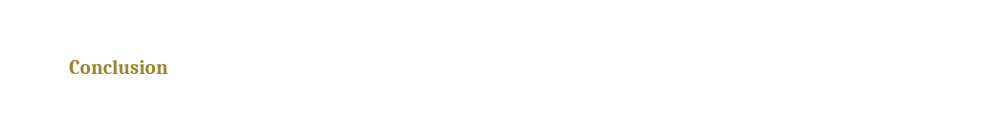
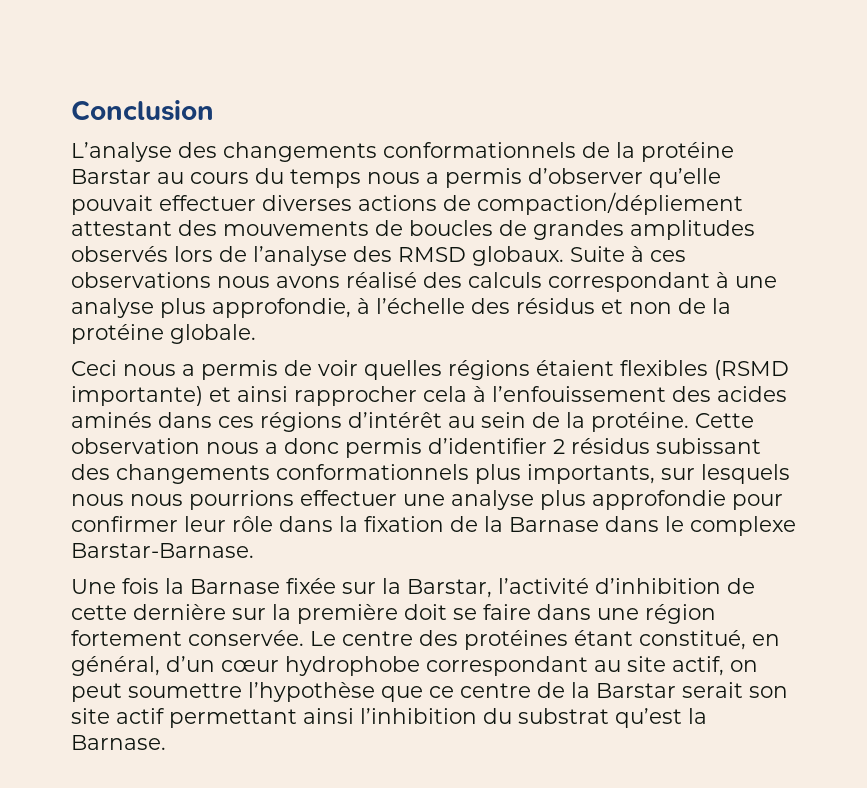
(168, 66) none -> [71,142,734,162] [71,168,721,188] [71,192,743,215] [71,220,755,240] [71,246,686,266] [71,272,777,292] [71,298,731,318] [71,324,256,344] [71,360,789,380] [71,386,787,406] [71,412,754,432] [71,438,761,458] [71,464,790,484] [71,490,783,510] [71,516,796,536] [71,543,254,558] [71,578,755,598] [71,604,716,624] [71,630,780,650] [71,656,758,676] [71,682,788,702] [71,708,707,728] [71,735,166,750] // L’analyse des changements conformationnels de la protéine Barstar au cours du temps nous a permis d’observer qu’elle pouvait effectuer diverses actions de compaction/dépliement attestant des mouvements de boucles de grandes amplitudes observés lors de l’analyse des RMSD globaux. Suite à ces observations nous avons réalisé des calculs correspondant à une analyse plus approfondie, à l’échelle des résidus et non de la protéine globale. // Ceci nous a permis de voir quelles régions étaient flexibles (RSMD importante) et ainsi rapprocher cela à l’enfouissement des acides aminés dans ces régions d’intérêt au sein de la protéine. Cette observation nous a donc permis d’identifier 2 résidus subissant des changements conformationnels plus importants, sur lesquels nous nous pourrions effectuer une analyse plus approfondie pour confirmer leur rôle dans la fixation de la Barnase dans le complexe Barstar-Barnase. // Une fois la Barnase fixée sur la Barstar, l’activité d’inhibition de cette dernière sur la première doit se faire dans une région fortement conservée. Le centre des protéines étant constitué, en général, d’un cœur hydrophobe correspondant au site actif, on peut soumettre l’hypothèse que ce centre de la Barstar serait son site actif permettant ainsi l’inhibition du substrat qu’est la Barnase.

